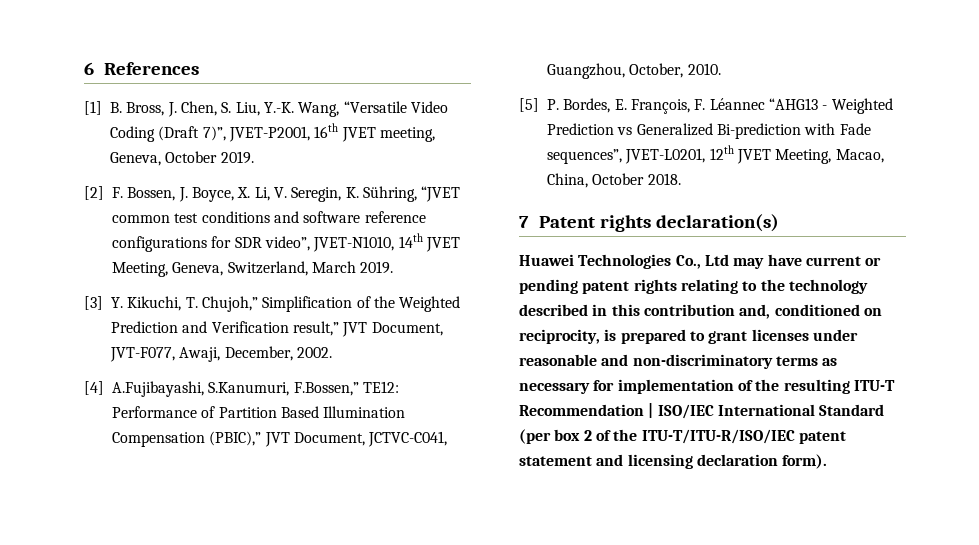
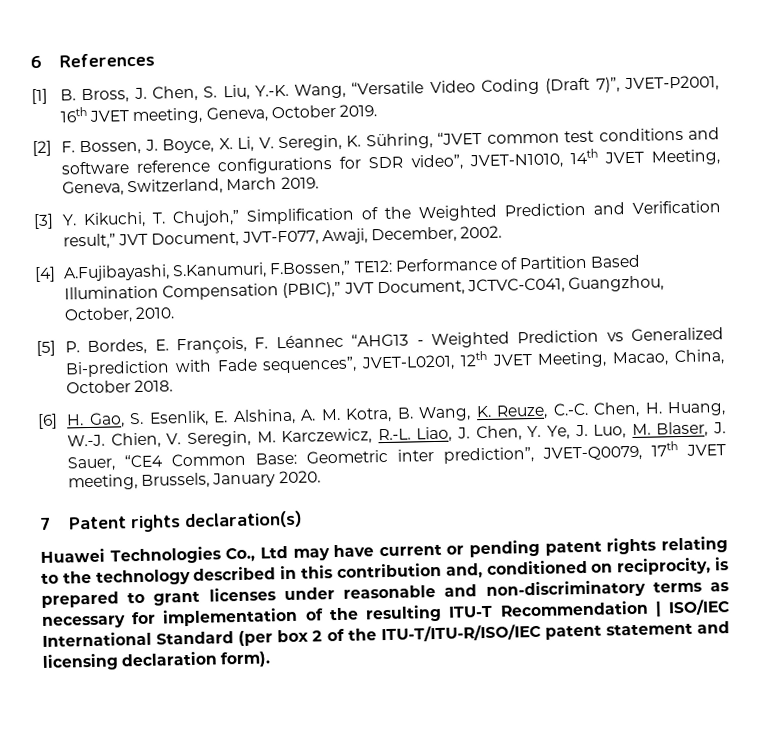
(681, 179) none -> [37,401,727,430] [67,421,727,449] [67,441,726,472] [68,470,321,491] // [6] H. Gao, S. Esenlik, E. Alshina, A. M. Kotra, B. Wang, K. Reuze, C.-C. Chen, H. Huang, W.-J. Chien, V. Seregin, M. Karczewicz, R.-L. Liao, J. Chen, Y. Ye, J. Luo, M. Blaser, J. Sauer, “CE4 Common Base: Geometric inter prediction”, JVET-Q0079, 17th JVET meeting, Brussels, January 2020.

